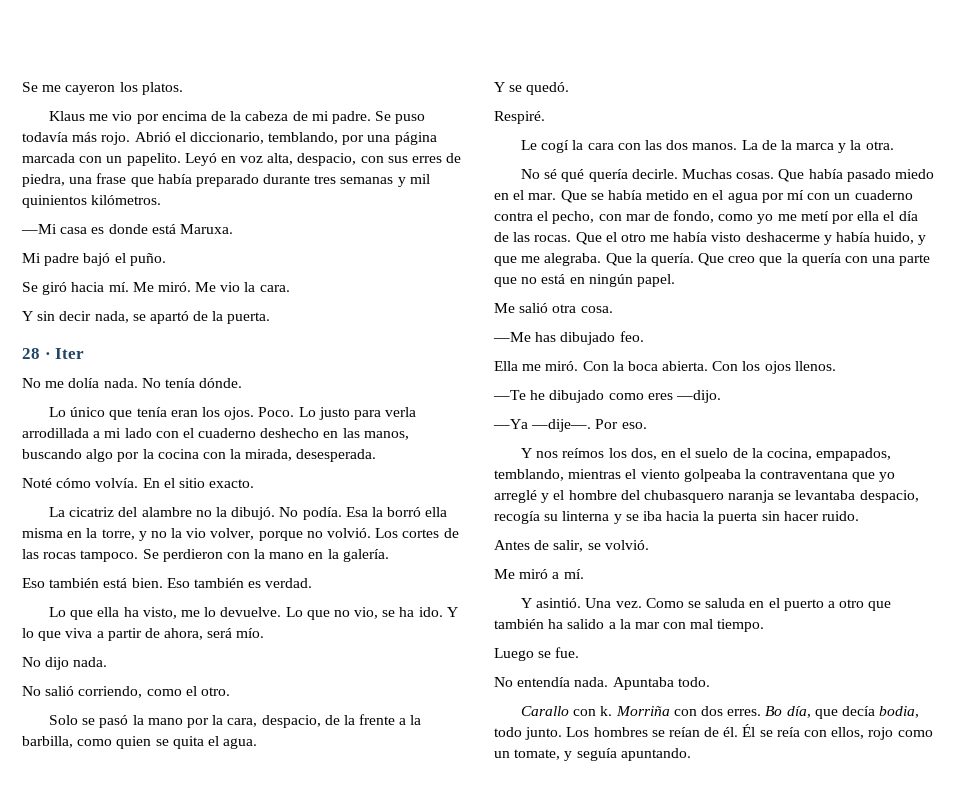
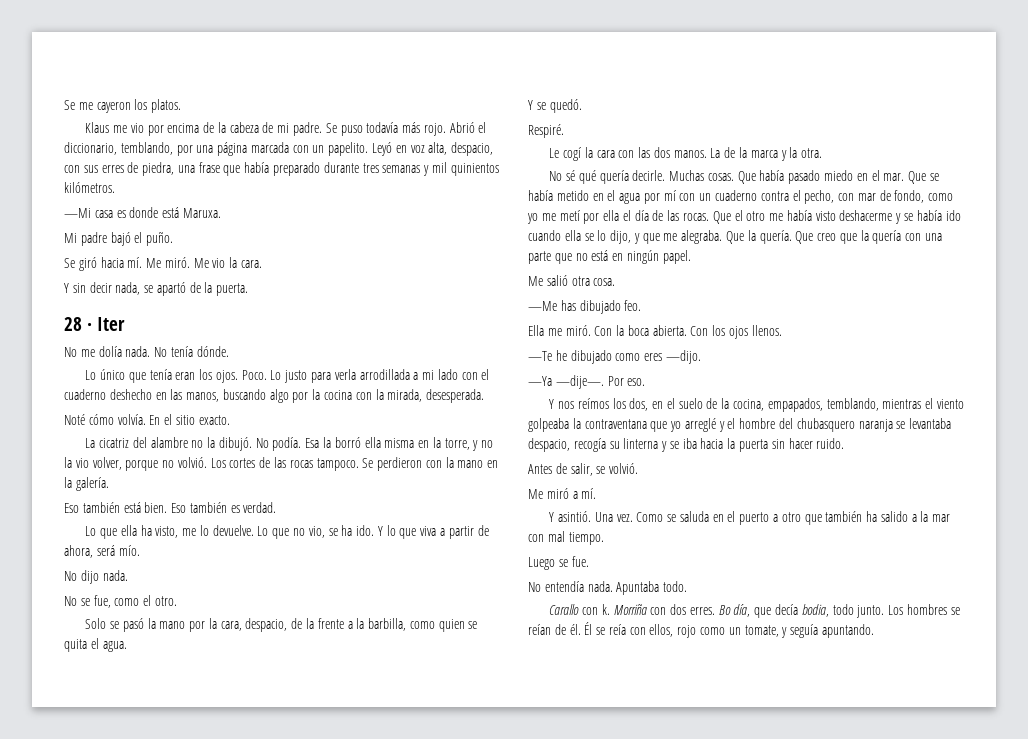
[45,686,143,698] salió corriendo, -> [80,595,111,608] se fue,
[836,232,915,244] había huido, -> [904,210,961,221] [528,230,632,244] se había ido cuando ella se lo dijo,

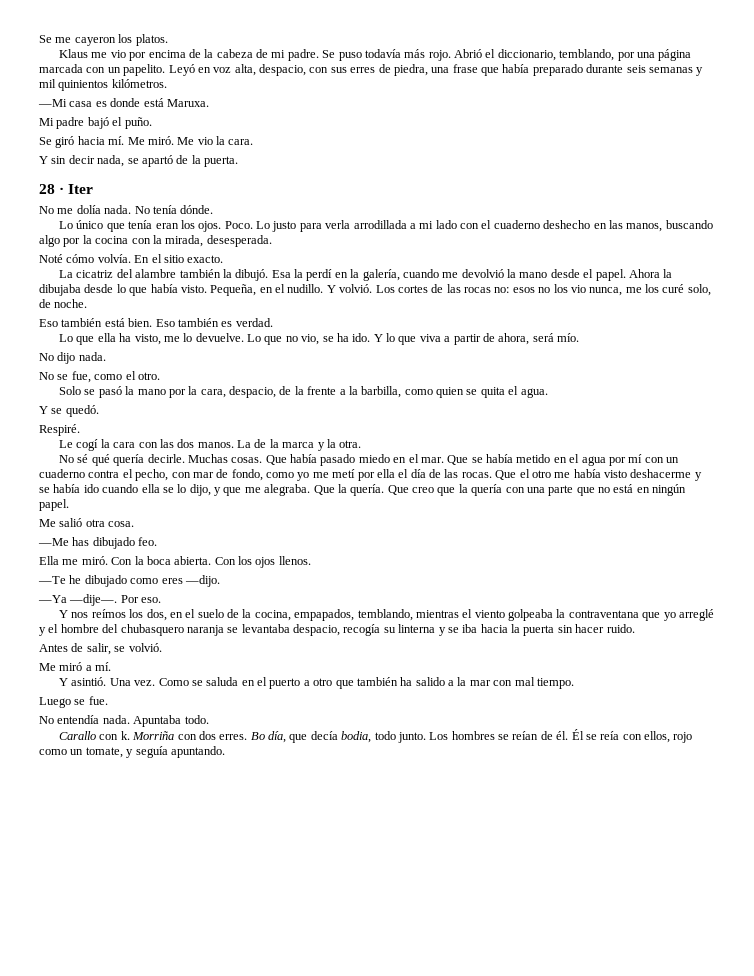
[362,163,379,173] tres -> [626,65,646,73] seis
[191,440,204,448] no -> [179,269,221,278] también
[255,437,494,451] [64,457,175,471] No podía. Esa la borró ella misma en la torre, y no la vio volver, porque no -> [271,269,673,281] [39,284,336,296] Esa la perdí en la galería, cuando me devolvió la mano desde el papel. Ahora la dibujaba desde lo que había visto. Pequeña, en el nudillo. Y
[316,457,499,471] [64,477,109,491] tampoco. Se perdieron con la mano en la galería. -> [494,284,711,296] [39,299,88,308] no: esos no los vio nunca, me los curé solo, de noche.

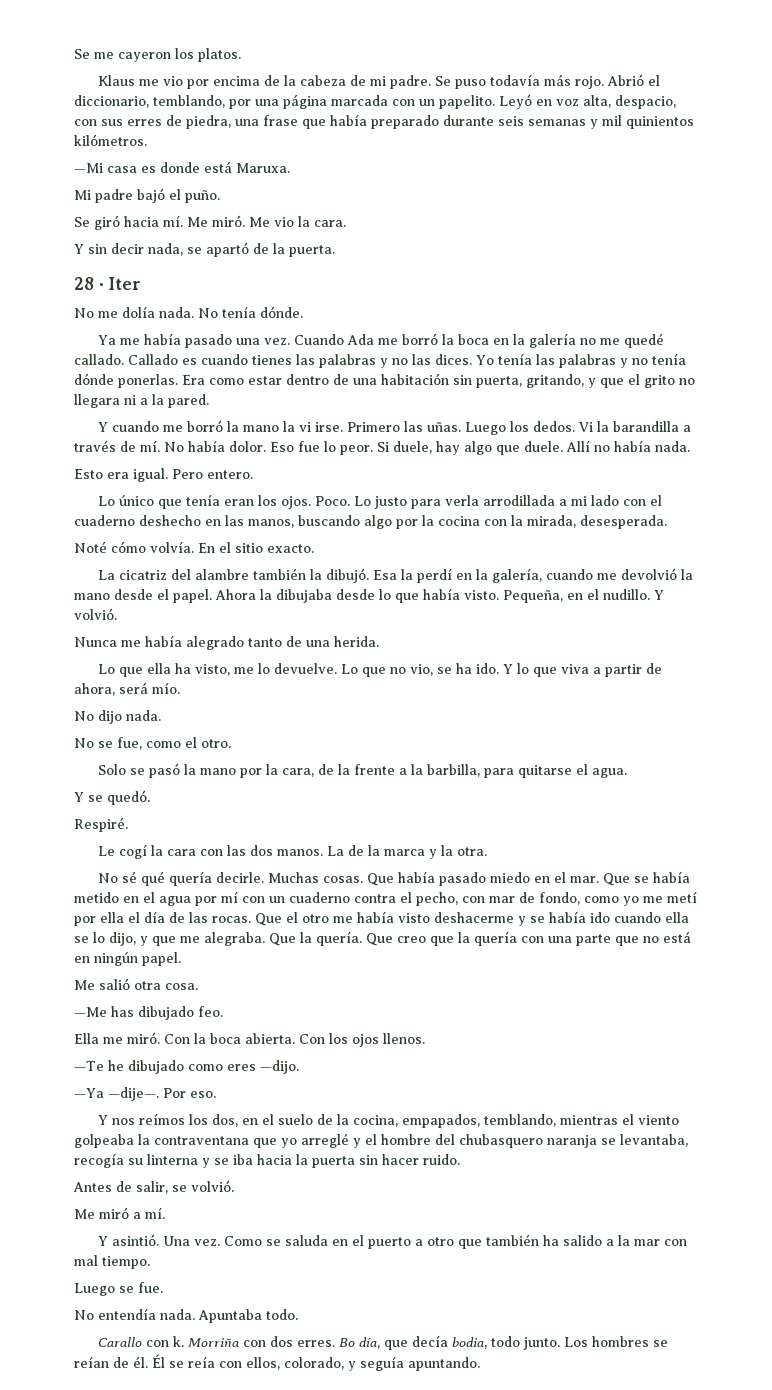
(214, 209) none -> [97,333,664,348] [74,353,686,368] [74,373,695,388] [74,394,209,408] [97,420,691,435] [74,440,690,455] [74,468,253,482] // Ya me había pasado una vez. Cuando Ada me borró la boca en la galería no me quedé callado. Callado es cuando tienes las palabras y no las dices. Yo tenía las palabras y no tenía dónde ponerlas. Era como estar dentro de una habitación sin puerta, gritando, y que el grito no llegara ni a la pared. // Y cuando me borró la mano la vi irse. Primero las uñas. Luego los dedos. Vi la barandilla a través de mí. No había dolor. Eso fue lo peor. Si duele, hay algo que duele. Allí no había nada. // Esto era igual. Pero entero.
[375,284,711,296] [39,299,88,308] [39,318,273,327] Los cortes de las rocas no: esos no los vio nunca, me los curé solo, de noche. // Eso también está bien. Eso también es verdad. -> [74,635,379,650] // Nunca me había alegrado tanto de una herida.
[229,386,277,398] despacio, -> (314, 772) none
[404,387,505,398] como quien se quita -> [483,765,572,778] para quitarse
[241,624,340,636] levantaba despacio, -> [620,1134,688,1147] levantaba,
[673,732,693,743] [39,747,123,758] rojo como un tomate, -> [284,1357,344,1370] colorado,

